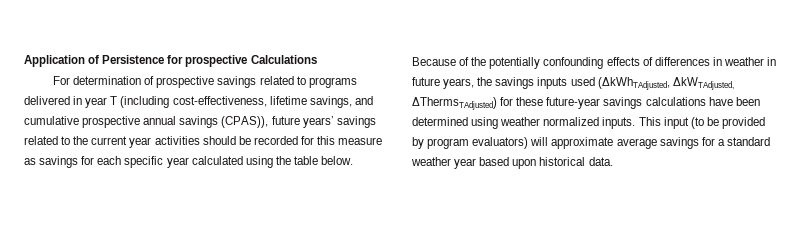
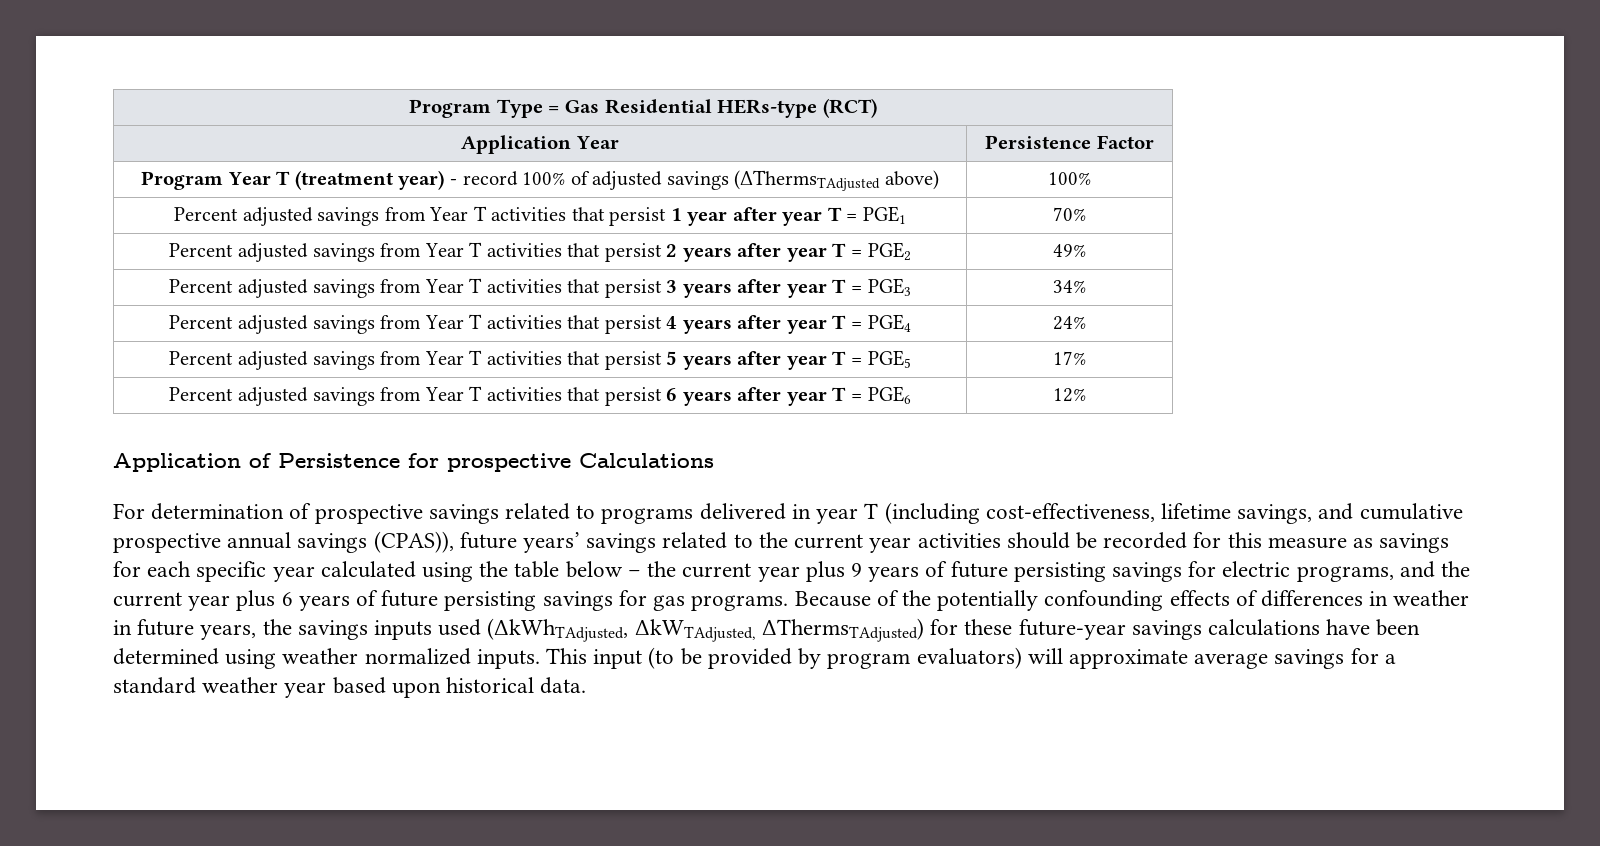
(24, 61) none -> [409,98,877,118] [461,135,619,154] [985,135,1154,149] [141,170,939,191] [1048,172,1091,185] [173,206,907,226] [1053,207,1086,221] [169,242,911,262] [1053,244,1086,257] [169,278,911,298] [1053,280,1086,293] [169,314,911,334] [1053,316,1086,330] [169,350,911,370] [1053,351,1086,365] [169,386,911,406] [1053,388,1086,402] Program Type = Gas Residential HERs-type (RCT) // Application Year | Persistence Factor // Program Year T (treatment year) - record 100% of adjusted savings (ΔThermsTAdjusted above) | 100% // Percent adjusted savings from Year T activities that persist 1 year after year T = PGE1 | 70% // Percent adjusted savings from Year T activities that persist 2 years after year T = PGE2 | 49% // Percent adjusted savings from Year T activities that persist 3 years after year T = PGE3 | 34% // Percent adjusted savings from Year T activities that persist 4 years after year T = PGE4 | 24% // Percent adjusted savings from Year T activities that persist 5 years after year T = PGE5 | 17% // Percent adjusted savings from Year T activities that persist 6 years after year T = PGE6 | 12% //
[321,156,354,165] below. -> [565,561,1471,582] [113,590,789,611] below – the current year plus 9 years of future persisting savings for electric programs, and the current year plus 6 years of future persisting savings for gas programs.

